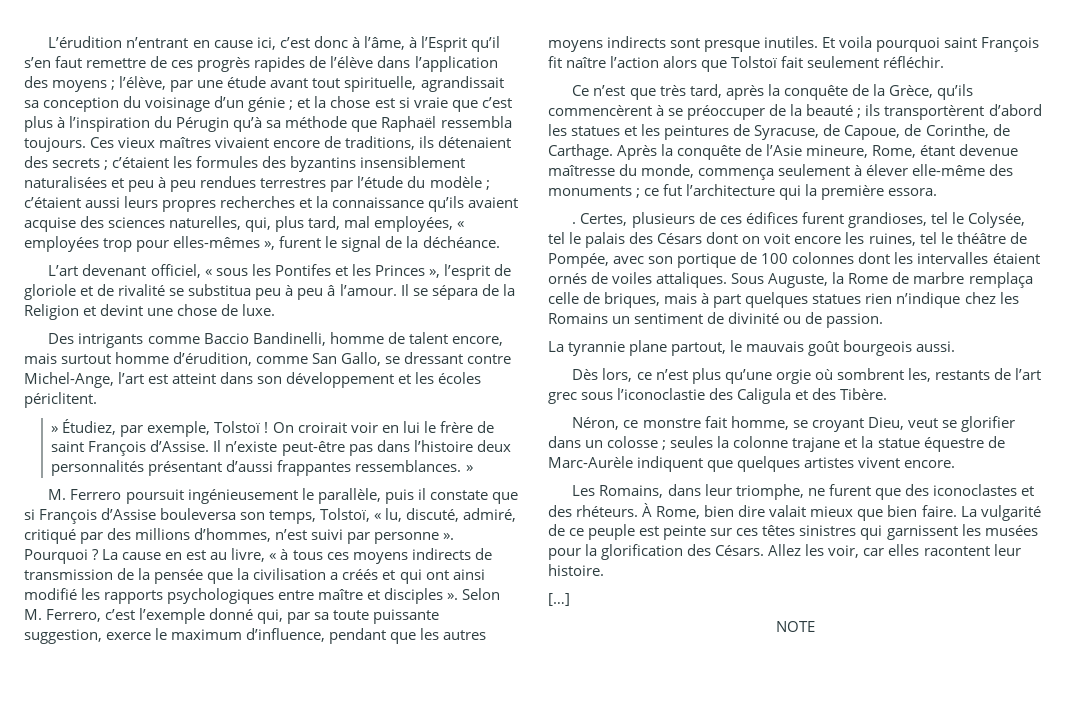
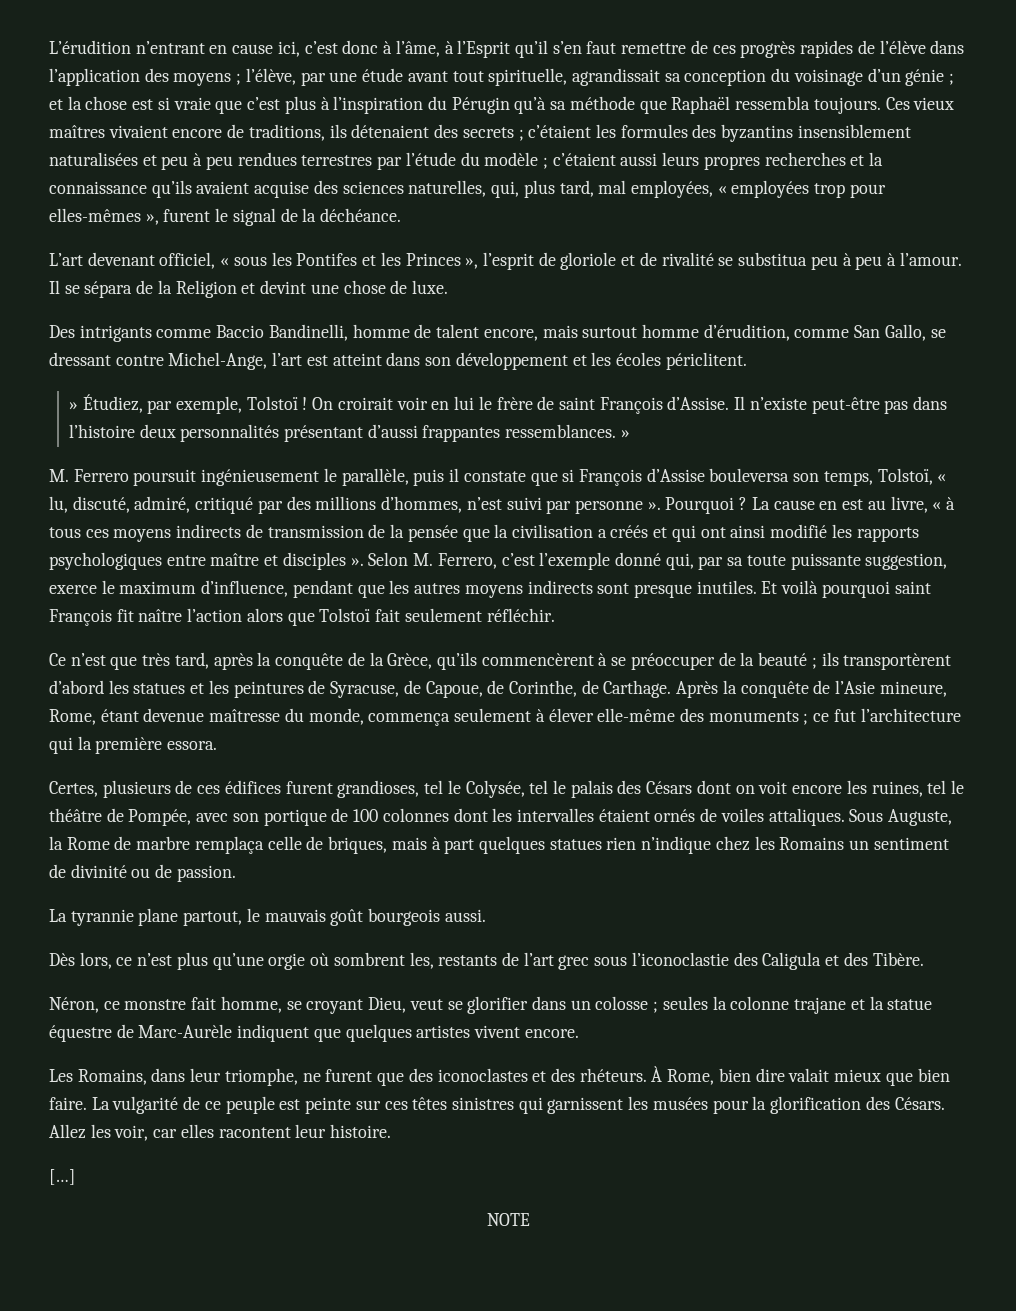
[327,285,336,296] â -> [886,253,896,266] à
[839,36,873,48] voila -> [781,580,819,594] voilà
[572,222,577,224] . -> (218, 745) none

